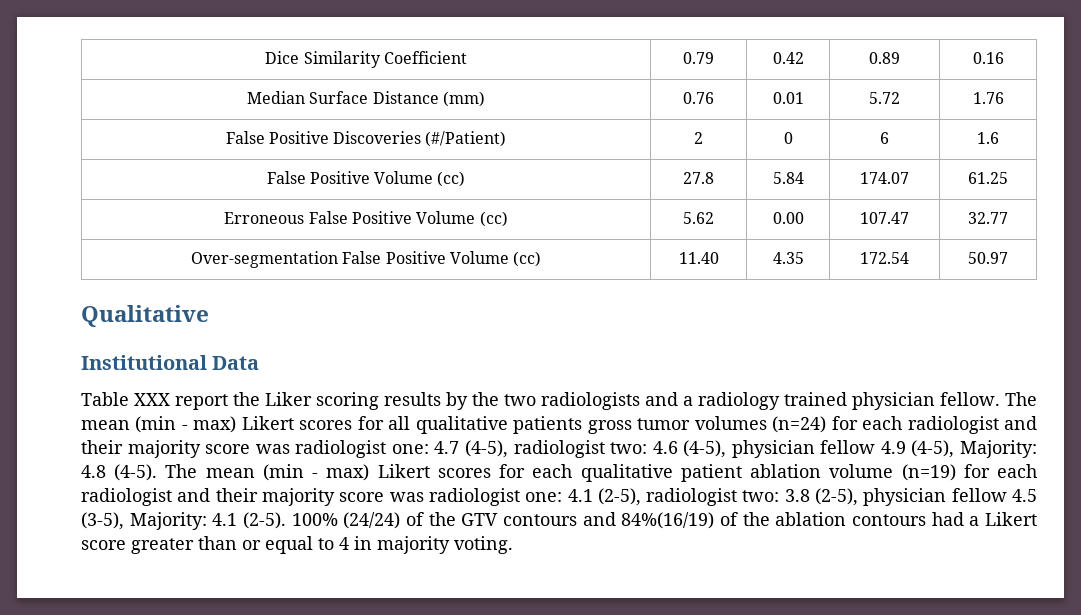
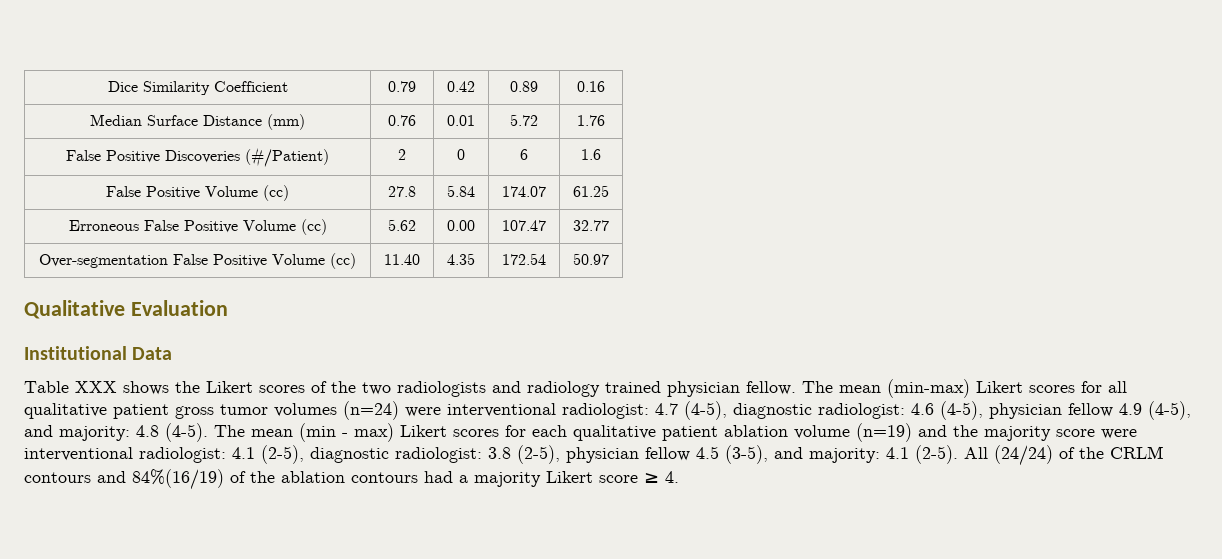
(209, 316) none -> [130,300,228,316] Evaluation
[175,392,468,410] report the Liker scoring results by -> [123,381,327,395] shows the Likert scores of
[683,396,693,406] a -> (521, 387) none
[135,416,237,433] (min - max) -> [887,379,970,398] (min-max)
[513,416,583,434] patients -> [113,404,169,419] patient
[831,416,1038,434] [81,440,648,458] for each radiologist and their majority score was radiologist one: 4.7 (4-5), radiologist two: -> [405,401,905,420] were interventional radiologist: 4.7 (4-5), diagnostic radiologist:
[960,440,1037,458] Majority: -> [24,425,130,441] and majority:
[963,464,1038,478] [81,488,780,506] for each radiologist and their majority score was radiologist one: 4.1 (2-5), radiologist two: -> [918,425,1137,441] [24,445,482,464] and the majority score were interventional radiologist: 4.1 (2-5), diagnostic radiologist:
[129,512,207,530] Majority: -> [774,447,880,463] and majority:
[291,513,338,526] 100% -> [964,447,988,459] All
[461,513,499,526] GTV -> [1110,446,1163,459] CRLM
(980, 521) none -> [474,472,541,487] majority
[131,536,513,554] greater than or equal to 4 in majority voting. -> [644,471,679,483] ≥ 4.

